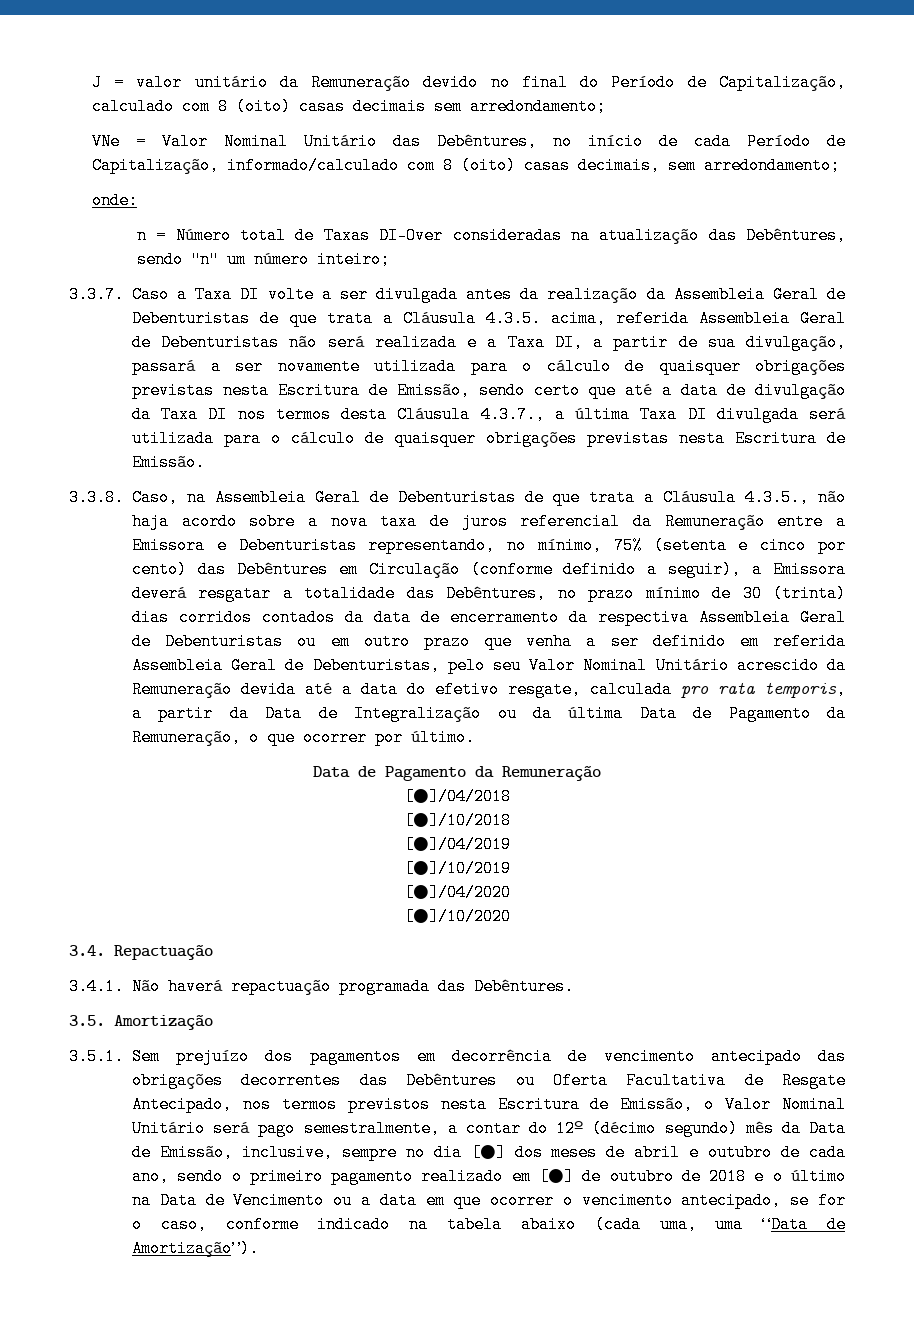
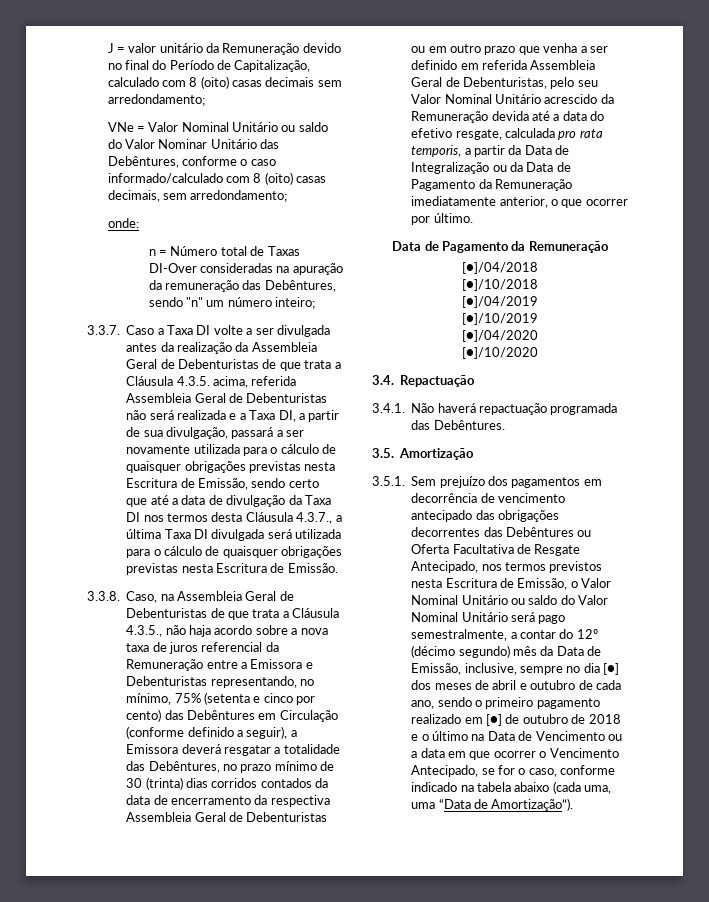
[392,133,847,150] [91,157,219,174] das Debêntures, no início de cada Período de Capitalização, -> [281,122,328,132] [107,139,280,149] [107,156,276,168] ou saldo do Valor Nominar Unitário das Debêntures, conforme o caso
[599,227,700,244] atualização -> [292,263,343,275] [148,280,240,292] apuração da remuneração
[568,705,846,722] [132,729,241,746] última Data de Pagamento da Remuneração, -> [526,162,571,172] [411,179,572,191] [411,196,548,208] Data de Pagamento da Remuneração imediatamente anterior,
(205, 1128) none -> [511,595,609,605] [411,612,508,622] ou saldo do Valor Nominal Unitário
[581,1192,782,1209] vencimento antecipado, -> [549,748,619,758] [411,765,479,777] Vencimento Antecipado,

